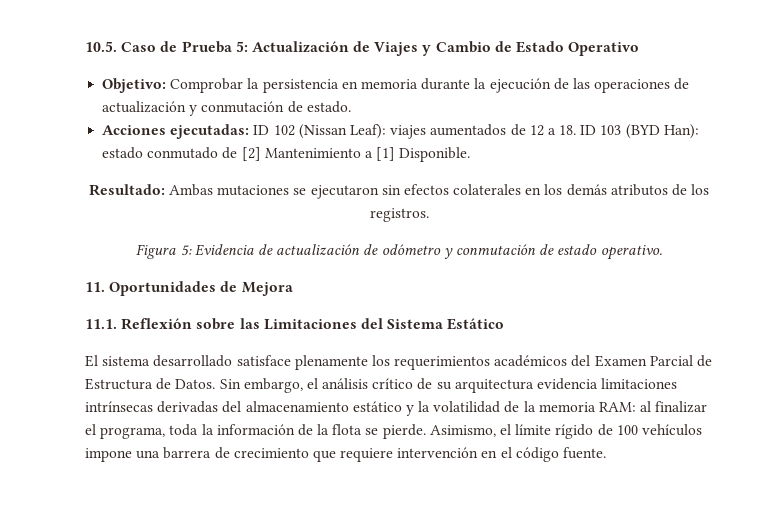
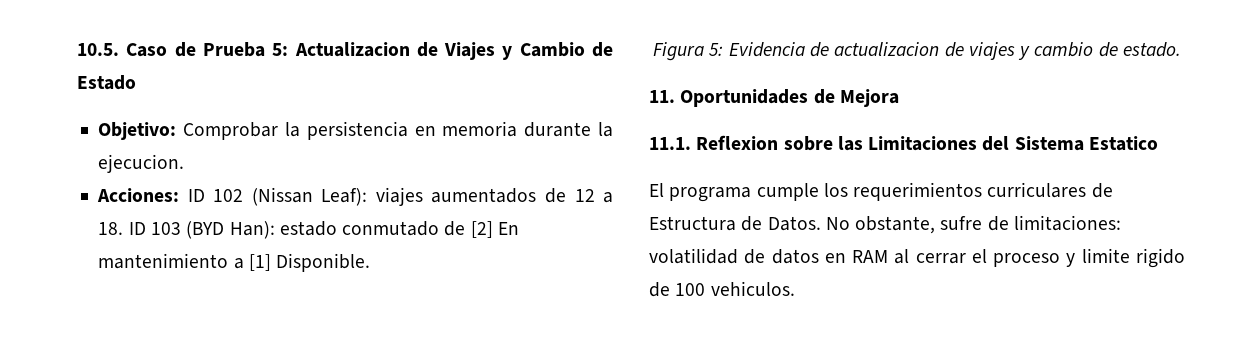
[251,41,349,53] Actualización -> [294,42,410,57] Actualizacion
[568,42,640,56] Operativo -> (136, 82) none
[489,78,690,93] [102,101,351,116] [102,124,250,139] ejecución de las operaciones de actualización y conmutación de estado. // Acciones ejecutadas: -> [98,154,185,173] [97,188,180,202] ejecucion. // Acciones:
[264,148,361,158] Mantenimiento -> [497,222,519,235] [98,253,229,269] En mantenimiento
[88,184,710,199] [369,208,429,222] [136,244,662,260] Resultado: Ambas mutaciones se ejecutaron sin efectos colaterales en los demás atributos de los registros. // Figura 5: Evidencia de actualización de odómetro y conmutación de estado operativo. -> [653,42,1181,61] Figura 5: Evidencia de actualizacion de viajes y cambio de estado.
[121,318,193,330] Reflexión -> [696,135,779,150] Reflexion
[447,318,505,330] Estático -> [1088,136,1158,151] Estatico
[102,355,713,370] [85,378,678,393] [85,401,708,416] [85,424,702,439] [85,447,607,462] sistema desarrollado satisface plenamente los requerimientos académicos del Examen Parcial de Estructura de Datos. Sin embargo, el análisis crítico de su arquitectura evidencia limitaciones intrínsecas derivadas del almacenamiento estático y la volatilidad de la memoria RAM: al finalizar el programa, toda la información de la flota se pierde. Asimismo, el límite rígido de 100 vehículos impone una barrera de crecimiento que requiere intervención en el código fuente. -> [669,182,1113,202] [649,215,1121,234] [649,248,1185,268] [649,281,795,297] programa cumple los requerimientos curriculares de Estructura de Datos. No obstante, sufre de limitaciones: volatilidad de datos en RAM al cerrar el proceso y limite rigido de 100 vehiculos.

